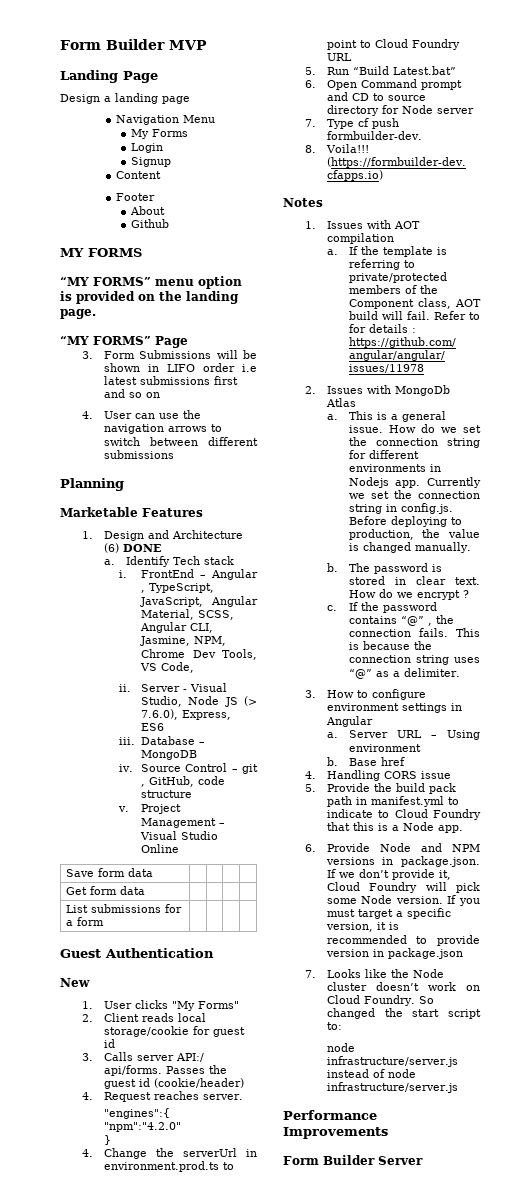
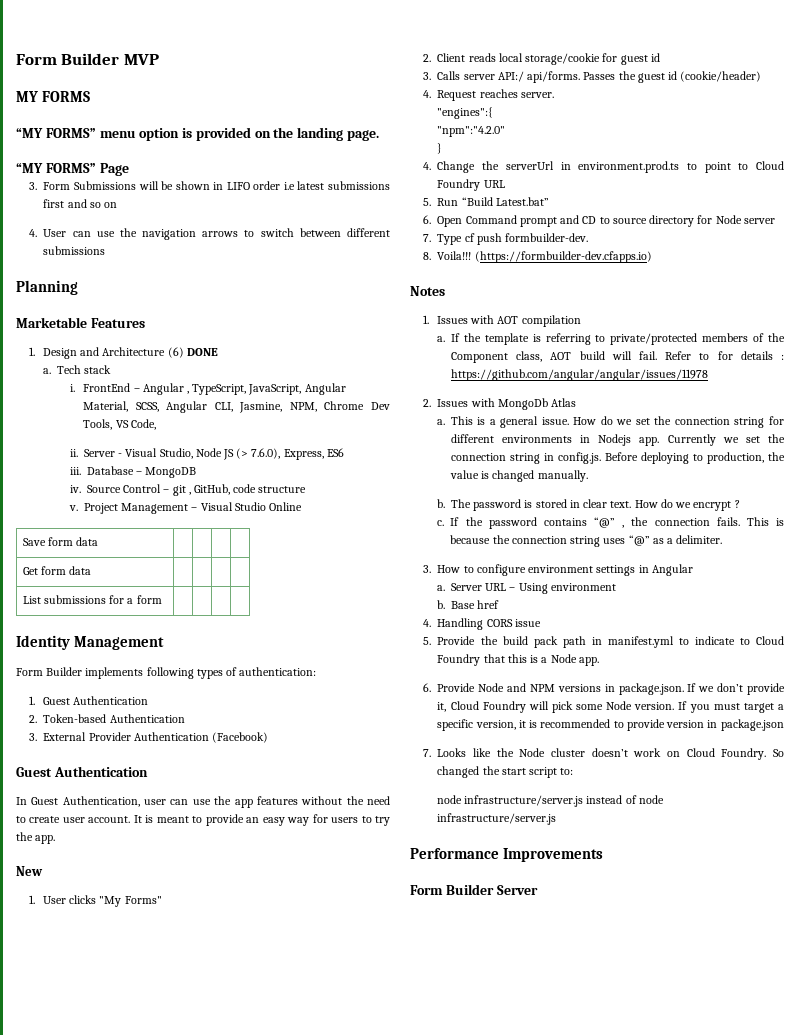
[60,70,158,83] [60,93,190,104] [115,115,215,125] [131,129,189,139] [131,143,164,153] [131,157,172,167] [115,171,161,179] [115,193,155,201] [130,206,166,215] [131,219,170,228] // Landing Page // Design a landing page // Navigation Menu // My Forms // Login // Signup // Content // Footer // About // Github -> (159, 59) none
[125,556,170,567] Identify -> (51, 371) none
[60,948,214,958] Guest Authentication -> [16,635,165,650] [16,667,317,679] [29,696,149,705] [29,714,185,723] [29,732,269,743] [16,766,148,777] [16,796,391,808] [16,814,390,826] [16,832,56,844] Identity Management // Form Builder implements following types of authentication: // 1. Guest Authentication // 2. Token-based Authentication // 3. External Provider Authentication (Facebook) // Guest Authentication // In Guest Authentication, user can use the app features without the need to create user account. It is meant to provide an easy way for users to try the app.

